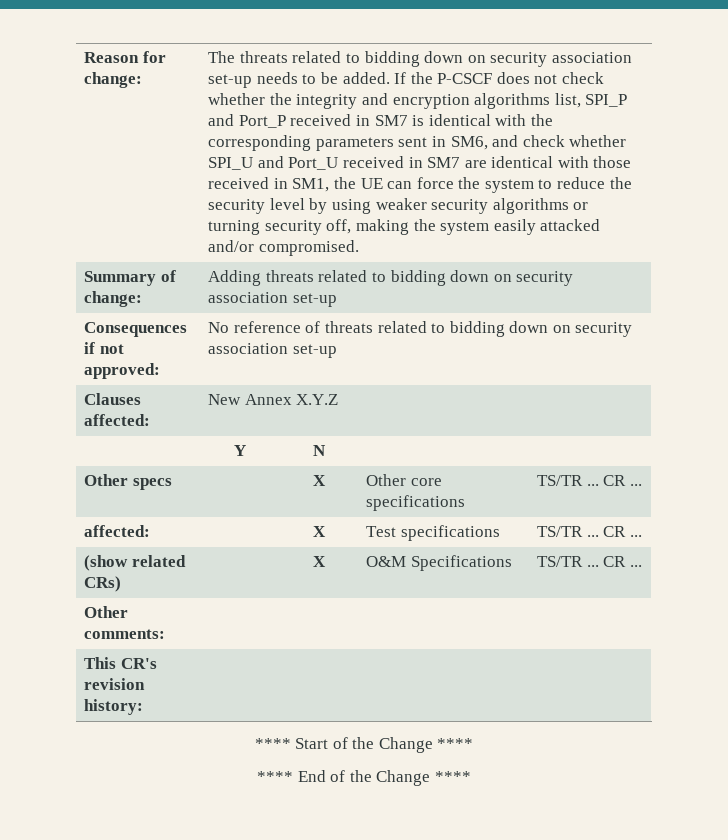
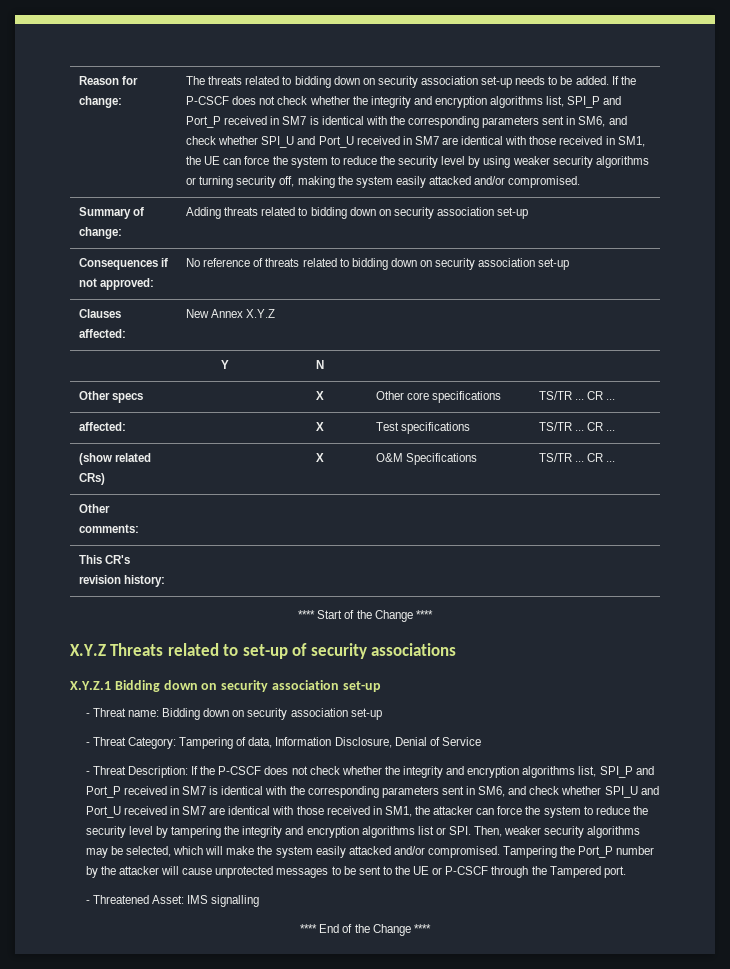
(474, 743) none -> [70,643,457,659] [70,680,381,692] [85,708,382,720] [85,737,481,749] [85,766,654,778] [85,786,659,798] [85,806,648,818] [85,826,641,838] [85,846,655,858] [85,866,626,878] [85,895,260,907] // X.Y.Z Threats related to set-up of security associations // X.Y.Z.1 Bidding down on security association set-up // - Threat name: Bidding down on security association set-up // - Threat Category: Tampering of data, Information Disclosure, Denial of Service // - Threat Description: If the P-CSCF does not check whether the integrity and encryption algorithms list, SPI_P and Port_P received in SM7 is identical with the corresponding parameters sent in SM6, and check whether SPI_U and Port_U received in SM7 are identical with those received in SM1, the attacker can force the system to reduce the security level by tampering the integrity and encryption algorithms list or SPI. Then, weaker security algorithms may be selected, which will make the system easily attacked and/or compromised. Tampering the Port_P number by the attacker will cause unprotected messages to be sent to the UE or P-CSCF through the Tampered port. // - Threatened Asset: IMS signalling

